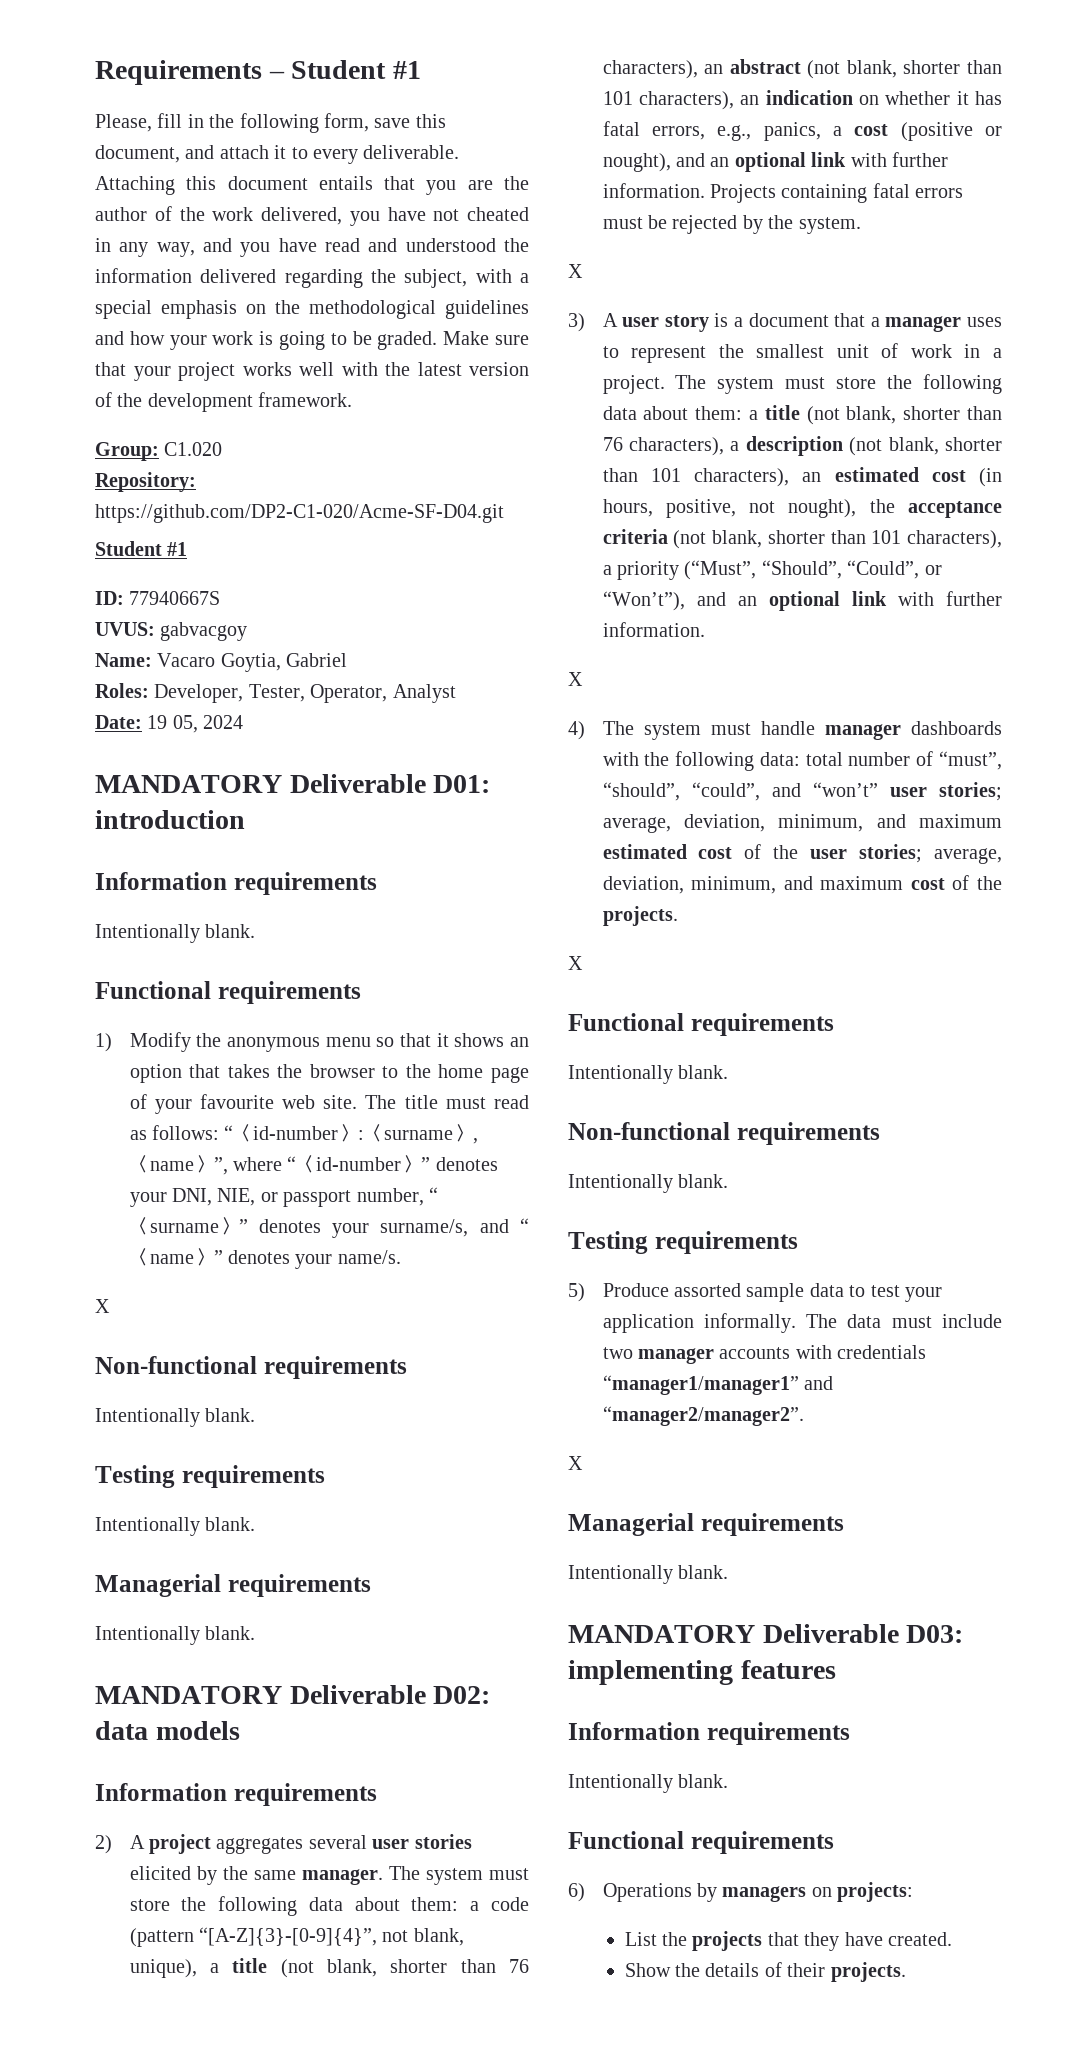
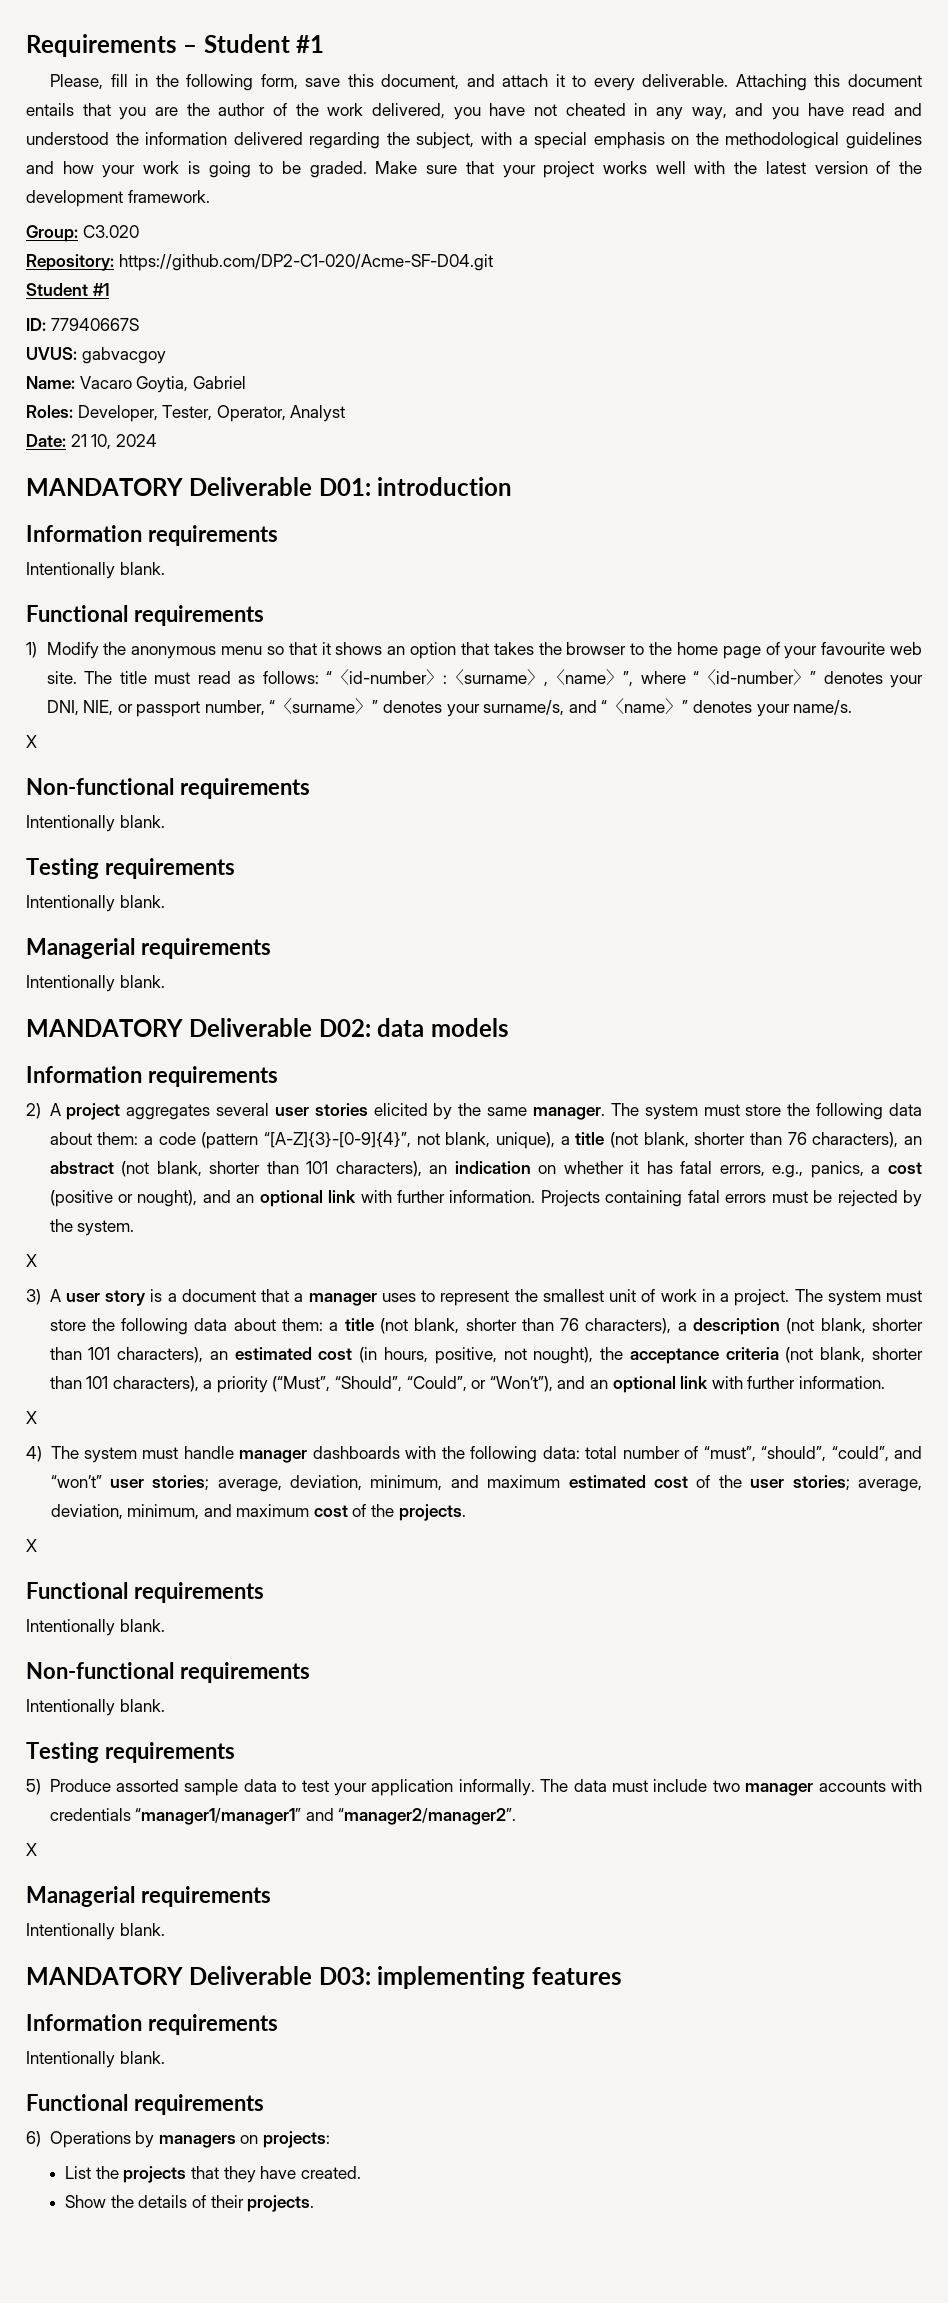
[164,442,223,456] C1.020 -> [82,225,139,238] C3.020
[147,715,198,733] 19 05, -> [70,434,112,450] 21 10,

